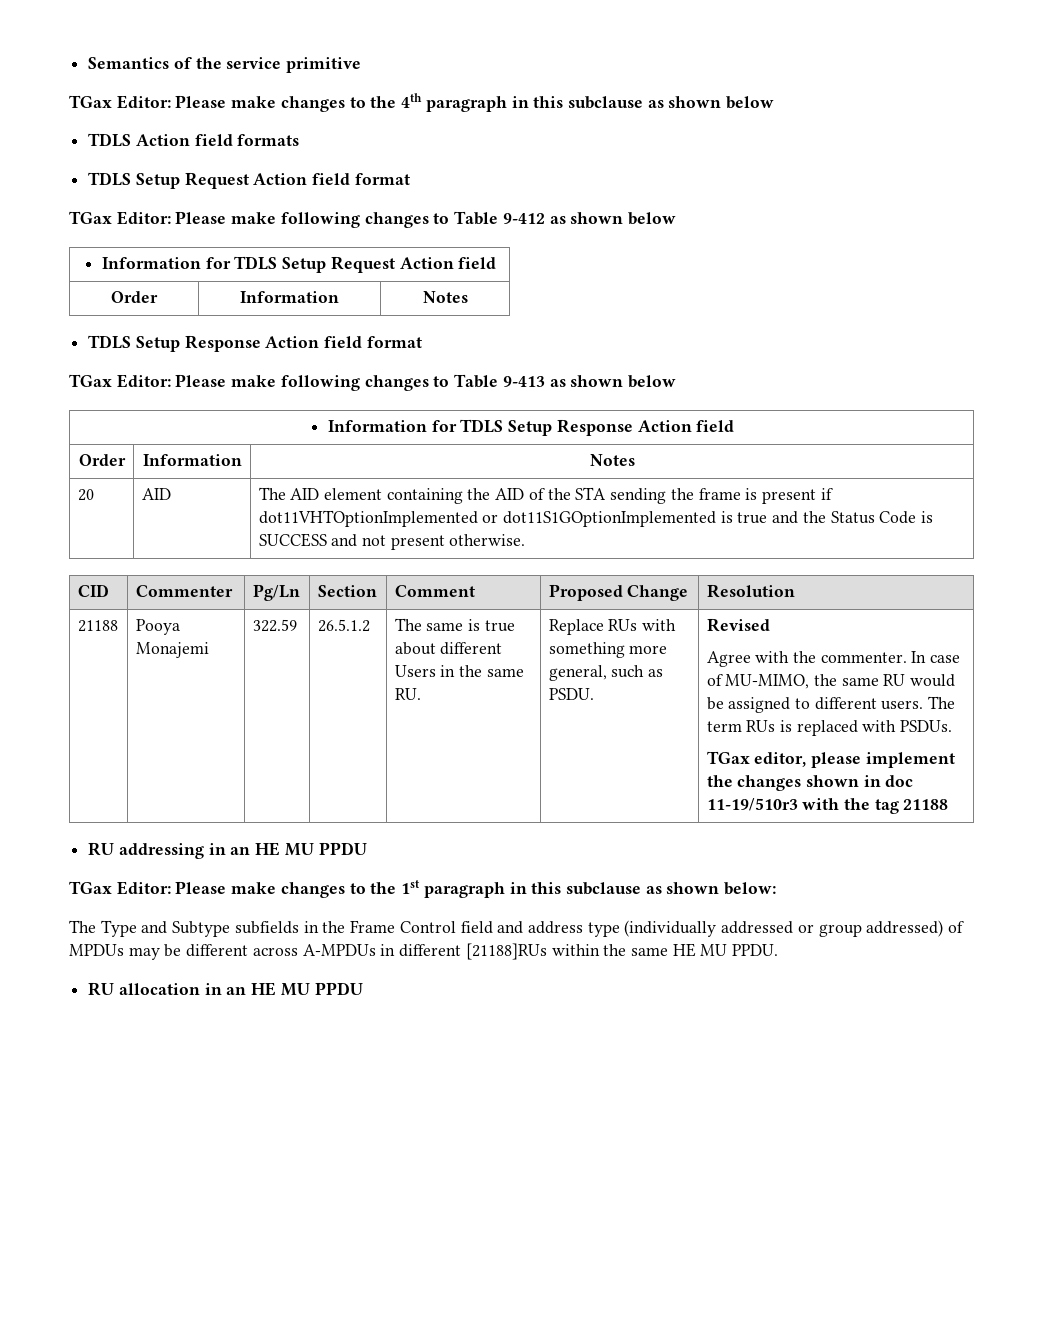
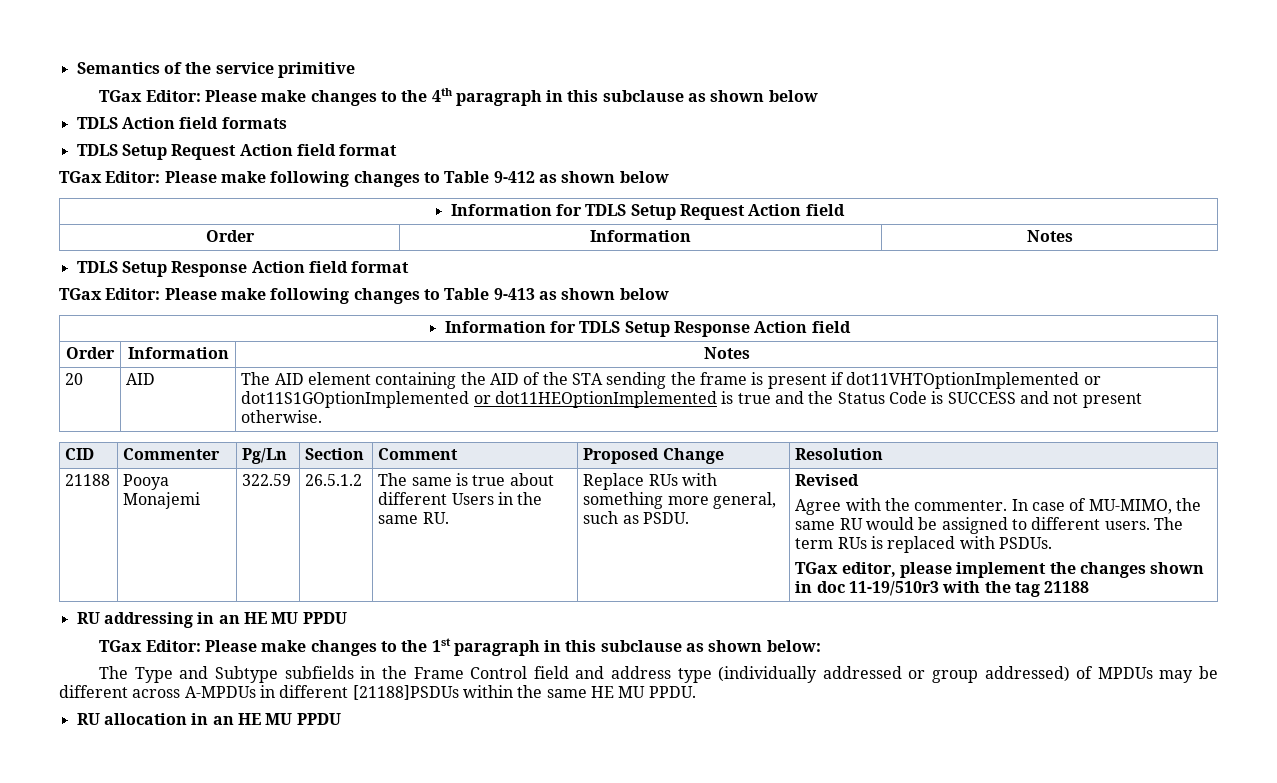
(717, 519) none -> [473,391,718,408] or dot11HEOptionImplemented
[465,943,547,960] [21188]RUs -> [352,685,459,700] [21188]PSDUs

